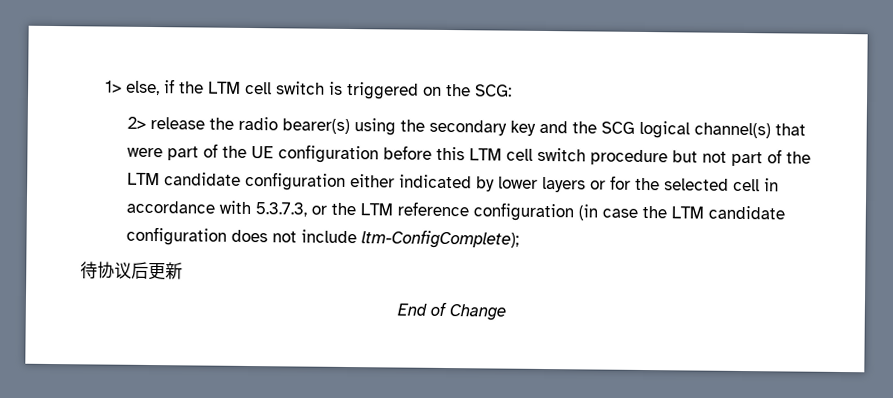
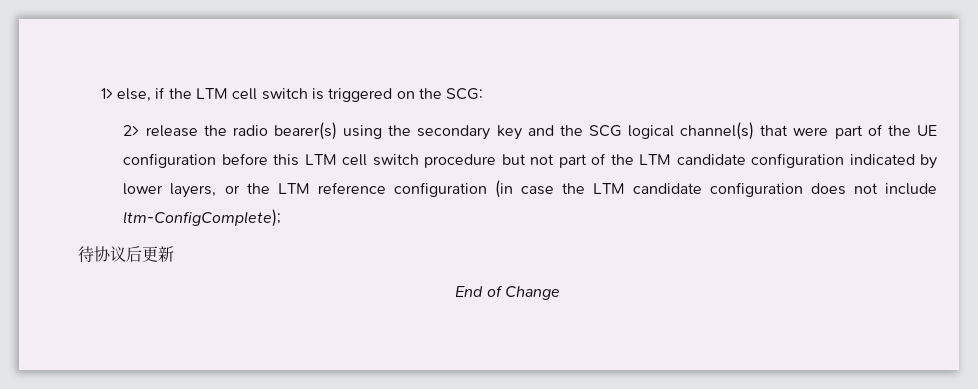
[349,174,395,188] either -> (845, 160) none
[541,175,779,193] [125,200,307,217] layers or for the selected cell in accordance with 5.3.7.3, -> [170,183,217,198] layers,

